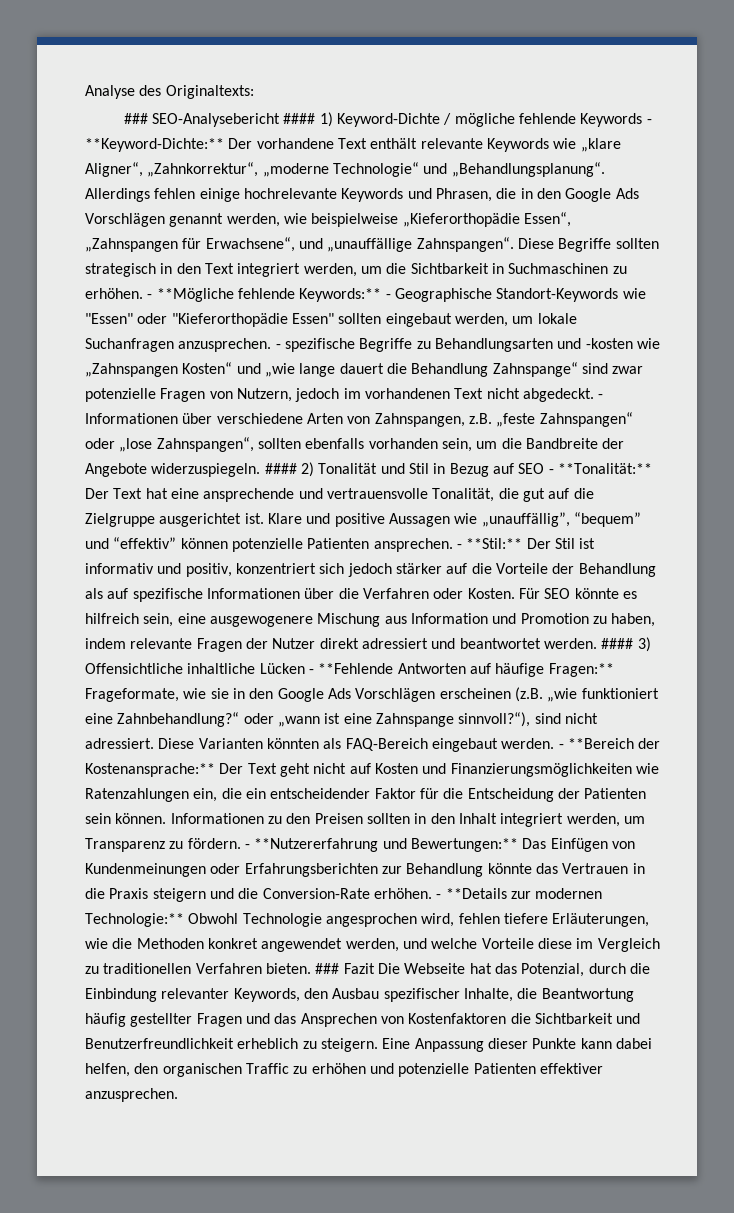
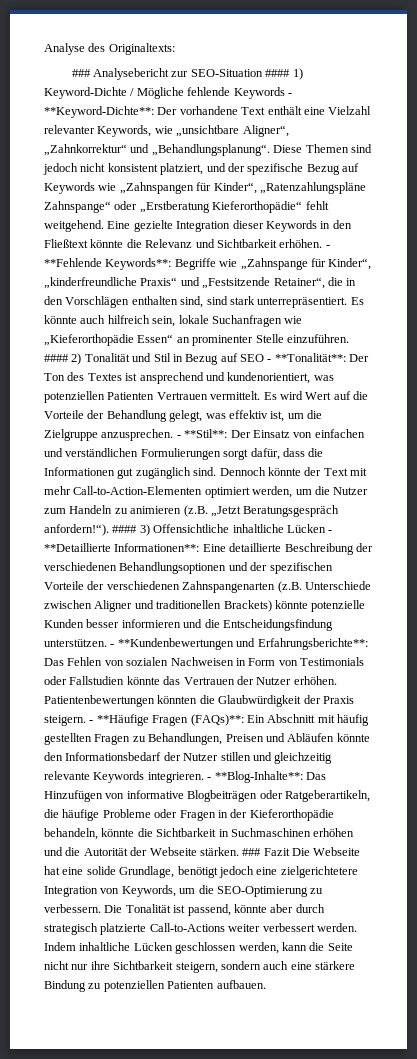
[152,113,281,127] SEO-Analysebericht -> [93,68,263,80] Analysebericht zur SEO-Situation
[454,113,515,127] mögliche -> [136,87,184,99] Mögliche
[85,138,224,152] **Keyword-Dichte:** -> [44,106,154,118] **Keyword-Dichte**:
[420,138,621,152] [85,162,605,177] [85,188,639,202] [85,212,571,227] [85,237,659,252] [85,263,627,277] [85,288,646,302] [85,313,577,327] [85,338,660,352] [85,362,644,377] [85,388,604,402] [85,412,633,427] [85,437,625,452] [85,463,261,477] relevante Keywords wie „klare Aligner“, „Zahnkorrektur“, „moderne Technologie“ und „Behandlungsplanung“. Allerdings fehlen einige hochrelevante Keywords und Phrasen, die in den Google Ads Vorschlägen genannt werden, wie beispielweise „Kieferorthopädie Essen“, „Zahnspangen für Erwachsene“, und „unauffällige Zahnspangen“. Diese Begriffe sollten strategisch in den Text integriert werden, um die Sichtbarkeit in Suchmaschinen zu erhöhen. - **Mögliche fehlende Keywords:** - Geographische Standort-Keywords wie "Essen" oder "Kieferorthopädie Essen" sollten eingebaut werden, um lokale Suchanfragen anzusprechen. - spezifische Begriffe zu Behandlungsarten und -kosten wie „Zahnspangen Kosten“ und „wie lange dauert die Behandlung Zahnspange“ sind zwar potenzielle Fragen von Nutzern, jedoch im vorhandenen Text nicht abgedeckt. - Informationen über verschiedene Arten von Zahnspangen, z.B. „feste Zahnspangen“ oder „lose Zahnspangen“, sollten ebenfalls vorhanden sein, um die Bandbreite der Angebote widerzuspiegeln. -> [303,106,372,115] [44,125,289,137] [44,144,372,156] [43,163,359,175] [44,182,366,194] [44,201,329,213] [44,220,352,232] [44,239,330,248] [44,258,372,270] [44,277,357,289] [44,296,364,308] [44,315,303,327] [44,334,349,346] eine Vielzahl relevanter Keywords, wie „unsichtbare Aligner“, „Zahnkorrektur“ und „Behandlungsplanung“. Diese Themen sind jedoch nicht konsistent platziert, und der spezifische Bezug auf Keywords wie „Zahnspangen für Kinder“, „Ratenzahlungspläne Zahnspange“ oder „Erstberatung Kieferorthopädie“ fehlt weitgehend. Eine gezielte Integration dieser Keywords in den Fließtext könnte die Relevanz und Sichtbarkeit erhöhen. - **Fehlende Keywords**: Begriffe wie „Zahnspange für Kinder“, „kinderfreundliche Praxis“ und „Festsitzende Retainer“, die in den Vorschlägen enthalten sind, sind stark unterrepräsentiert. Es könnte auch hilfreich sein, lokale Suchanfragen wie „Kieferorthopädie Essen“ an prominenter Stelle einzuführen.
[557,463,652,474] [85,488,594,502] [85,512,641,527] [85,537,596,552] [85,563,442,577] **Tonalität:** Der Text hat eine ansprechende und vertrauensvolle Tonalität, die gut auf die Zielgruppe ausgerichtet ist. Klare und positive Aussagen wie „unauffällig”, “bequem” und “effektiv” können potenzielle Patienten ansprechen. - **Stil:** Der Stil ist informativ und positiv, konzentriert sich jedoch stärker -> [274,353,370,362] [44,372,334,384] [44,391,332,403] **Tonalität**: Der Ton des Textes ist ansprechend und kundenorientiert, was potenziellen Patienten Vertrauen vermittelt. Es wird Wert
[85,588,637,602] [85,613,656,627] [85,638,597,652] als auf spezifische Informationen über die Verfahren oder Kosten. Für SEO könnte es hilfreich sein, eine ausgewogenere Mischung aus Information und Promotion zu haben, indem relevante Fragen der Nutzer direkt adressiert und beantwortet werden. -> [169,410,322,422] [44,429,365,441] [44,448,324,460] [44,467,367,479] [44,486,369,498] [44,505,340,517] [44,524,109,536] gelegt, was effektiv ist, um die Zielgruppe anzusprechen. - **Stil**: Der Einsatz von einfachen und verständlichen Formulierungen sorgt dafür, dass die Informationen gut zugänglich sind. Dennoch könnte der Text mit mehr Call-to-Action-Elementen optimiert werden, um die Nutzer zum Handeln zu animieren (z.B. „Jetzt Beratungsgespräch anfordern!“).
[318,663,614,677] [85,687,659,702] [85,712,598,727] [85,738,661,752] [85,763,659,777] [85,788,647,802] [85,813,645,827] [85,838,635,852] [85,863,645,877] [85,888,603,902] [85,913,650,927] [85,938,660,952] [85,963,311,974] **Fehlende Antworten auf häufige Fragen:** Frageformate, wie sie in den Google Ads Vorschlägen erscheinen (z.B. „wie funktioniert eine Zahnbehandlung?“ oder „wann ist eine Zahnspange sinnvoll?“), sind nicht adressiert. Diese Varianten könnten als FAQ-Bereich eingebaut werden. - **Bereich der Kostenansprache:** Der Text geht nicht auf Kosten und Finanzierungsmöglichkeiten wie Ratenzahlungen ein, die ein entscheidender Faktor für die Entscheidung der Patienten sein können. Informationen zu den Preisen sollten in den Inhalt integriert werden, um Transparenz zu fördern. - **Nutzererfahrung und Bewertungen:** Das Einfügen von Kundenmeinungen oder Erfahrungsberichten zur Behandlung könnte das Vertrauen in die Praxis steigern und die Conversion-Rate erhöhen. - **Details zur modernen Technologie:** Obwohl Technologie angesprochen wird, fehlen tiefere Erläuterungen, wie die Methoden konkret angewendet werden, und welche Vorteile diese im Vergleich zu traditionellen Verfahren bieten. -> [44,543,373,555] [44,562,333,574] [44,581,371,593] [44,600,366,612] [44,619,333,631] [44,638,368,650] [44,657,364,666] [44,676,337,685] [44,695,354,707] [44,714,369,726] [44,733,370,745] [44,752,333,764] [44,771,326,783] [44,790,370,802] [44,809,334,821] [44,828,355,840] [44,847,239,856] **Detaillierte Informationen**: Eine detaillierte Beschreibung der verschiedenen Behandlungsoptionen und der spezifischen Vorteile der verschiedenen Zahnspangenarten (z.B. Unterschiede zwischen Aligner und traditionellen Brackets) könnte potenzielle Kunden besser informieren und die Entscheidungsfindung unterstützen. - **Kundenbewertungen und Erfahrungsberichte**: Das Fehlen von sozialen Nachweisen in Form von Testimonials oder Fallstudien könnte das Vertrauen der Nutzer erhöhen. Patientenbewertungen könnten die Glaubwürdigkeit der Praxis steigern. - **Häufige Fragen (FAQs)**: Ein Abschnitt mit häufig gestellten Fragen zu Behandlungen, Preisen und Abläufen könnte den Informationsbedarf der Nutzer stillen und gleichzeitig relevante Keywords integrieren. - **Blog-Inhalte**: Das Hinzufügen von informative Blogbeiträgen oder Ratgeberartikeln, die häufige Probleme oder Fragen in der Kieferorthopädie behandeln, könnte die Sichtbarkeit in Suchmaschinen erhöhen und die Autorität der Webseite stärken.
[494,963,650,977] [85,988,634,1002] [85,1013,641,1027] [85,1038,652,1052] [85,1063,603,1077] [85,1088,178,1102] das Potenzial, durch die Einbindung relevanter Keywords, den Ausbau spezifischer Inhalte, die Beantwortung häufig gestellter Fragen und das Ansprechen von Kostenfaktoren die Sichtbarkeit und Benutzerfreundlichkeit erheblich zu steigern. Eine Anpassung dieser Punkte kann dabei helfen, den organischen Traffic zu erhöhen und potenzielle Patienten effektiver anzusprechen. -> [62,866,358,878] [44,885,324,897] [44,904,325,916] [44,923,357,935] [44,942,353,954] [44,961,355,973] [44,980,266,992] eine solide Grundlage, benötigt jedoch eine zielgerichtetere Integration von Keywords, um die SEO-Optimierung zu verbessern. Die Tonalität ist passend, könnte aber durch strategisch platzierte Call-to-Actions weiter verbessert werden. Indem inhaltliche Lücken geschlossen werden, kann die Seite nicht nur ihre Sichtbarkeit steigern, sondern auch eine stärkere Bindung zu potenziellen Patienten aufbauen.

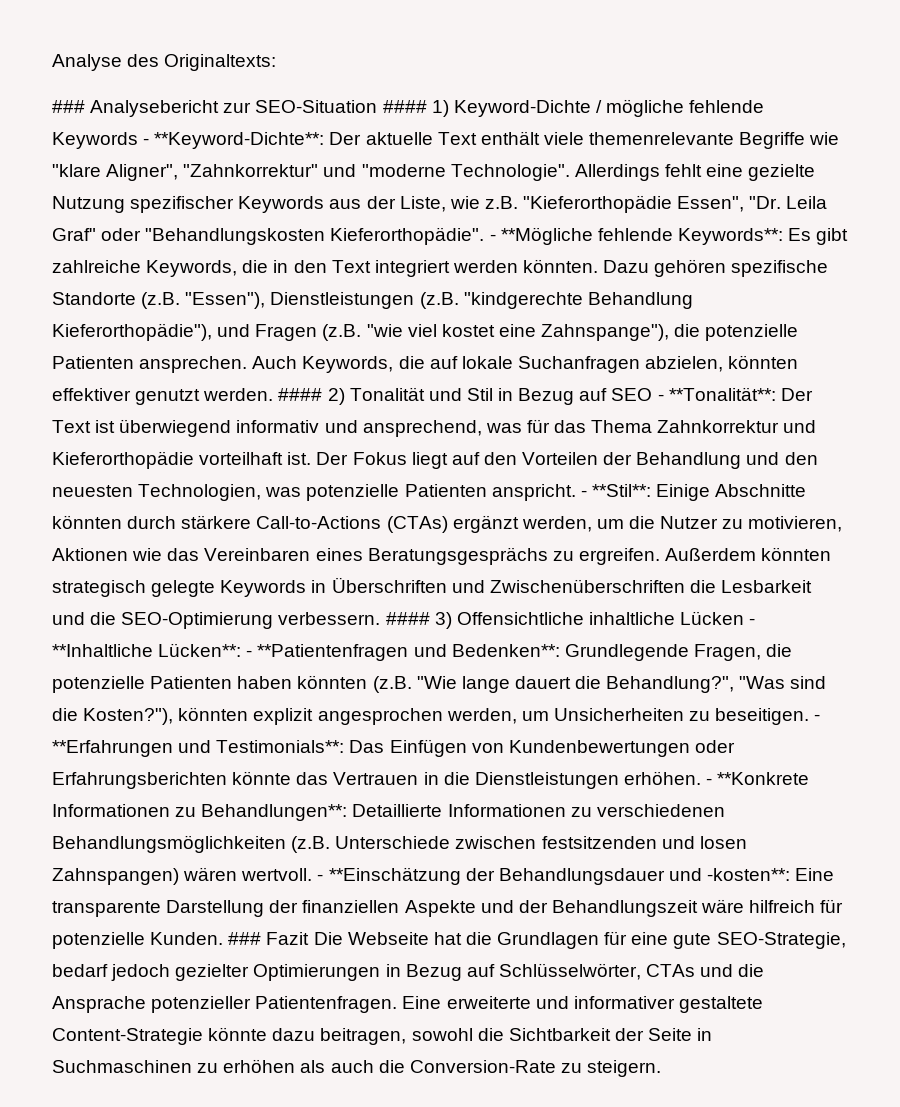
[136,87,184,99] Mögliche -> [606,99,685,117] mögliche
[179,106,238,115] vorhandene -> [365,132,433,145] aktuelle
[303,106,372,115] [44,125,289,137] [44,144,372,156] [43,163,359,175] [44,182,366,194] [44,201,329,213] [44,220,352,232] [44,239,330,248] [44,258,372,270] [44,277,357,289] [44,296,364,308] [44,315,303,327] [44,334,349,346] eine Vielzahl relevanter Keywords, wie „unsichtbare Aligner“, „Zahnkorrektur“ und „Behandlungsplanung“. Diese Themen sind jedoch nicht konsistent platziert, und der spezifische Bezug auf Keywords wie „Zahnspangen für Kinder“, „Ratenzahlungspläne Zahnspange“ oder „Erstberatung Kieferorthopädie“ fehlt weitgehend. Eine gezielte Integration dieser Keywords in den Fließtext könnte die Relevanz und Sichtbarkeit erhöhen. - **Fehlende Keywords**: Begriffe wie „Zahnspange für Kinder“, „kinderfreundliche Praxis“ und „Festsitzende Retainer“, die in den Vorschlägen enthalten sind, sind stark unterrepräsentiert. Es könnte auch hilfreich sein, lokale Suchanfragen wie „Kieferorthopädie Essen“ an prominenter Stelle einzuführen. -> [543,132,840,149] [52,164,816,181] [52,195,828,213] [52,227,849,245] [52,259,829,277] [52,292,693,309] [52,323,799,341] [52,355,799,373] [52,388,274,405] viele themenrelevante Begriffe wie "klare Aligner", "Zahnkorrektur" und "moderne Technologie". Allerdings fehlt eine gezielte Nutzung spezifischer Keywords aus der Liste, wie z.B. "Kieferorthopädie Essen", "Dr. Leila Graf" oder "Behandlungskosten Kieferorthopädie". - **Mögliche fehlende Keywords**: Es gibt zahlreiche Keywords, die in den Text integriert werden könnten. Dazu gehören spezifische Standorte (z.B. "Essen"), Dienstleistungen (z.B. "kindgerechte Behandlung Kieferorthopädie"), und Fragen (z.B. "wie viel kostet eine Zahnspange"), die potenzielle Patienten ansprechen. Auch Keywords, die auf lokale Suchanfragen abzielen, könnten effektiver genutzt werden.
[44,372,334,384] [44,391,368,403] [44,410,322,422] [44,429,365,441] [44,448,324,460] [44,467,367,479] [44,486,369,498] [44,505,340,517] [44,524,109,536] Ton des Textes ist ansprechend und kundenorientiert, was potenziellen Patienten Vertrauen vermittelt. Es wird Wert auf die Vorteile der Behandlung gelegt, was effektiv ist, um die Zielgruppe anzusprechen. - **Stil**: Der Einsatz von einfachen und verständlichen Formulierungen sorgt dafür, dass die Informationen gut zugänglich sind. Dennoch könnte der Text mit mehr Call-to-Action-Elementen optimiert werden, um die Nutzer zum Handeln zu animieren (z.B. „Jetzt Beratungsgespräch anfordern!“). -> [52,419,817,437] [52,451,818,469] [52,484,807,501] [52,515,843,533] [52,547,832,565] [52,577,813,597] [52,612,381,629] Text ist überwiegend informativ und ansprechend, was für das Thema Zahnkorrektur und Kieferorthopädie vorteilhaft ist. Der Fokus liegt auf den Vorteilen der Behandlung und den neuesten Technologien, was potenzielle Patienten anspricht. - **Stil**: Einige Abschnitte könnten durch stärkere Call-to-Actions (CTAs) ergänzt werden, um die Nutzer zu motivieren, Aktionen wie das Vereinbaren eines Beratungsgesprächs zu ergreifen. Außerdem könnten strategisch gelegte Keywords in Überschriften und Zwischenüberschriften die Lesbarkeit und die SEO-Optimierung verbessern.
[44,543,373,555] [44,562,333,574] [44,581,371,593] [44,600,366,612] [44,619,333,631] [44,638,368,650] [44,657,364,666] [44,676,337,685] [44,695,354,707] [44,714,369,726] [44,733,370,745] [44,752,333,764] [44,771,326,783] [44,790,370,802] [44,809,334,821] [44,828,355,840] [44,847,239,856] **Detaillierte Informationen**: Eine detaillierte Beschreibung der verschiedenen Behandlungsoptionen und der spezifischen Vorteile der verschiedenen Zahnspangenarten (z.B. Unterschiede zwischen Aligner und traditionellen Brackets) könnte potenzielle Kunden besser informieren und die Entscheidungsfindung unterstützen. - **Kundenbewertungen und Erfahrungsberichte**: Das Fehlen von sozialen Nachweisen in Form von Testimonials oder Fallstudien könnte das Vertrauen der Nutzer erhöhen. Patientenbewertungen könnten die Glaubwürdigkeit der Praxis steigern. - **Häufige Fragen (FAQs)**: Ein Abschnitt mit häufig gestellten Fragen zu Behandlungen, Preisen und Abläufen könnte den Informationsbedarf der Nutzer stillen und gleichzeitig relevante Keywords integrieren. - **Blog-Inhalte**: Das Hinzufügen von informative Blogbeiträgen oder Ratgeberartikeln, die häufige Probleme oder Fragen in der Kieferorthopädie behandeln, könnte die Sichtbarkeit in Suchmaschinen erhöhen und die Autorität der Webseite stärken. -> [52,643,793,661] [52,675,827,693] [52,707,821,725] [52,739,735,757] [52,771,810,789] [52,804,725,821] [52,835,747,853] [52,867,835,885] [52,899,844,917] [52,932,224,949] **Inhaltliche Lücken**: - **Patientenfragen und Bedenken**: Grundlegende Fragen, die potenzielle Patienten haben könnten (z.B. "Wie lange dauert die Behandlung?", "Was sind die Kosten?"), könnten explizit angesprochen werden, um Unsicherheiten zu beseitigen. - **Erfahrungen und Testimonials**: Das Einfügen von Kundenbewertungen oder Erfahrungsberichten könnte das Vertrauen in die Dienstleistungen erhöhen. - **Konkrete Informationen zu Behandlungen**: Detaillierte Informationen zu verschiedenen Behandlungsmöglichkeiten (z.B. Unterschiede zwischen festsitzenden und losen Zahnspangen) wären wertvoll. - **Einschätzung der Behandlungsdauer und -kosten**: Eine transparente Darstellung der finanziellen Aspekte und der Behandlungszeit wäre hilfreich für potenzielle Kunden.
[62,866,358,878] [44,885,324,897] [44,904,325,916] [44,923,357,935] [44,942,353,954] [44,961,355,973] [44,980,266,992] eine solide Grundlage, benötigt jedoch eine zielgerichtetere Integration von Keywords, um die SEO-Optimierung zu verbessern. Die Tonalität ist passend, könnte aber durch strategisch platzierte Call-to-Actions weiter verbessert werden. Indem inhaltliche Lücken geschlossen werden, kann die Seite nicht nur ihre Sichtbarkeit steigern, sondern auch eine stärkere Bindung zu potenziellen Patienten aufbauen. -> [465,931,846,949] [52,963,765,981] [52,996,763,1013] [52,1027,713,1045] [52,1059,662,1077] die Grundlagen für eine gute SEO-Strategie, bedarf jedoch gezielter Optimierungen in Bezug auf Schlüsselwörter, CTAs und die Ansprache potenzieller Patientenfragen. Eine erweiterte und informativer gestaltete Content-Strategie könnte dazu beitragen, sowohl die Sichtbarkeit der Seite in Suchmaschinen zu erhöhen als auch die Conversion-Rate zu steigern.

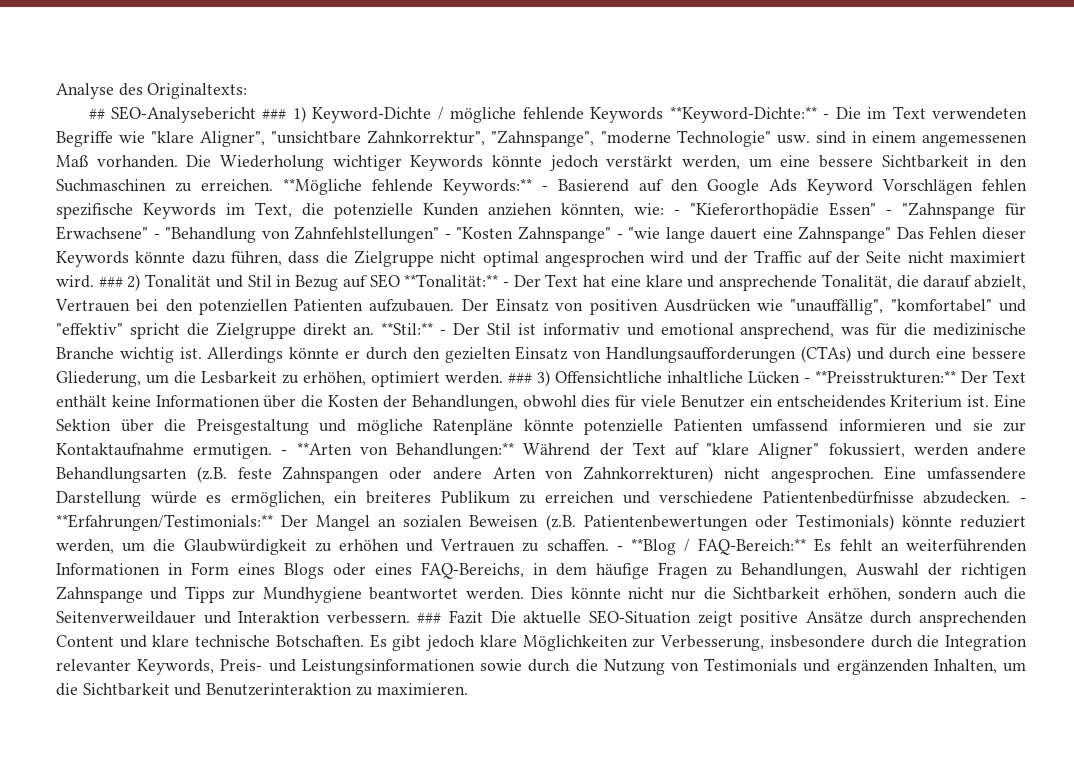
[52,100,427,117] ### Analysebericht zur SEO-Situation #### -> [88,106,287,123] ## SEO-Analysebericht ###
[143,131,840,149] [52,164,816,181] [52,195,828,213] [52,227,849,245] [52,259,829,277] [52,292,693,309] [52,323,799,341] [52,355,799,373] [52,388,323,405] - **Keyword-Dichte**: Der aktuelle Text enthält viele themenrelevante Begriffe wie "klare Aligner", "Zahnkorrektur" und "moderne Technologie". Allerdings fehlt eine gezielte Nutzung spezifischer Keywords aus der Liste, wie z.B. "Kieferorthopädie Essen", "Dr. Leila Graf" oder "Behandlungskosten Kieferorthopädie". - **Mögliche fehlende Keywords**: Es gibt zahlreiche Keywords, die in den Text integriert werden könnten. Dazu gehören spezifische Standorte (z.B. "Essen"), Dienstleistungen (z.B. "kindgerechte Behandlung Kieferorthopädie"), und Fragen (z.B. "wie viel kostet eine Zahnspange"), die potenzielle Patienten ansprechen. Auch Keywords, die auf lokale Suchanfragen abzielen, könnten effektiver genutzt werden. #### -> [669,106,1027,123] [56,130,1028,147] [56,155,1027,171] [56,178,1027,195] [56,202,1026,219] [56,226,1026,243] [56,250,1027,267] [56,275,123,288] **Keyword-Dichte:** - Die im Text verwendeten Begriffe wie "klare Aligner", "unsichtbare Zahnkorrektur", "Zahnspange", "moderne Technologie" usw. sind in einem angemessenen Maß vorhanden. Die Wiederholung wichtiger Keywords könnte jedoch verstärkt werden, um eine bessere Sichtbarkeit in den Suchmaschinen zu erreichen. **Mögliche fehlende Keywords:** - Basierend auf den Google Ads Keyword Vorschlägen fehlen spezifische Keywords im Text, die potenzielle Kunden anziehen könnten, wie: - "Kieferorthopädie Essen" - "Zahnspange für Erwachsene" - "Behandlung von Zahnfehlstellungen" - "Kosten Zahnspange" - "wie lange dauert eine Zahnspange" Das Fehlen dieser Keywords könnte dazu führen, dass die Zielgruppe nicht optimal angesprochen wird und der Traffic auf der Seite nicht maximiert wird. ###
[657,387,813,401] [52,419,232,437] - **Tonalität**: Der Text ist überwiegend -> [404,274,1027,291] [55,298,1027,315] [56,322,536,339] **Tonalität:** - Der Text hat eine klare und ansprechende Tonalität, die darauf abzielt, Vertrauen bei den potenziellen Patienten aufzubauen. Der Einsatz von positiven Ausdrücken wie "unauffällig", "komfortabel" und "effektiv" spricht die Zielgruppe direkt an. **Stil:** - Der Stil ist
(358, 426) none -> [660,323,734,335] emotional
[554,420,817,433] [52,451,818,469] [52,484,807,501] [52,515,843,533] [52,547,832,565] [52,577,813,597] [52,612,430,629] das Thema Zahnkorrektur und Kieferorthopädie vorteilhaft ist. Der Fokus liegt auf den Vorteilen der Behandlung und den neuesten Technologien, was potenzielle Patienten anspricht. - **Stil**: Einige Abschnitte könnten durch stärkere Call-to-Actions (CTAs) ergänzt werden, um die Nutzer zu motivieren, Aktionen wie das Vereinbaren eines Beratungsgesprächs zu ergreifen. Außerdem könnten strategisch gelegte Keywords in Überschriften und Zwischenüberschriften die Lesbarkeit und die SEO-Optimierung verbessern. #### -> [904,323,1027,336] [56,346,1026,363] [56,371,532,387] die medizinische Branche wichtig ist. Allerdings könnte er durch den gezielten Einsatz von Handlungsaufforderungen (CTAs) und durch eine bessere Gliederung, um die Lesbarkeit zu erhöhen, optimiert werden. ###
[52,643,793,661] [52,675,827,693] [52,707,821,725] [52,739,735,757] [52,771,810,789] [52,804,725,821] [52,835,747,853] [52,867,835,885] [52,899,844,917] [52,931,846,949] [52,963,765,981] [52,996,763,1013] [52,1027,713,1045] [52,1059,662,1077] **Inhaltliche Lücken**: - **Patientenfragen und Bedenken**: Grundlegende Fragen, die potenzielle Patienten haben könnten (z.B. "Wie lange dauert die Behandlung?", "Was sind die Kosten?"), könnten explizit angesprochen werden, um Unsicherheiten zu beseitigen. - **Erfahrungen und Testimonials**: Das Einfügen von Kundenbewertungen oder Erfahrungsberichten könnte das Vertrauen in die Dienstleistungen erhöhen. - **Konkrete Informationen zu Behandlungen**: Detaillierte Informationen zu verschiedenen Behandlungsmöglichkeiten (z.B. Unterschiede zwischen festsitzenden und losen Zahnspangen) wären wertvoll. - **Einschätzung der Behandlungsdauer und -kosten**: Eine transparente Darstellung der finanziellen Aspekte und der Behandlungszeit wäre hilfreich für potenzielle Kunden. ### Fazit Die Webseite hat die Grundlagen für eine gute SEO-Strategie, bedarf jedoch gezielter Optimierungen in Bezug auf Schlüsselwörter, CTAs und die Ansprache potenzieller Patientenfragen. Eine erweiterte und informativer gestaltete Content-Strategie könnte dazu beitragen, sowohl die Sichtbarkeit der Seite in Suchmaschinen zu erhöhen als auch die Conversion-Rate zu steigern. -> [815,370,1026,384] [56,394,1027,411] [56,419,1026,435] [56,442,1026,459] [56,466,1026,483] [56,491,1027,507] [56,514,1026,531] [56,538,1027,555] [56,562,1027,579] [56,586,1026,603] [56,610,1028,627] [56,634,1028,651] [56,658,1026,675] [56,683,468,696] **Preisstrukturen:** Der Text enthält keine Informationen über die Kosten der Behandlungen, obwohl dies für viele Benutzer ein entscheidendes Kriterium ist. Eine Sektion über die Preisgestaltung und mögliche Ratenpläne könnte potenzielle Patienten umfassend informieren und sie zur Kontaktaufnahme ermutigen. - **Arten von Behandlungen:** Während der Text auf "klare Aligner" fokussiert, werden andere Behandlungsarten (z.B. feste Zahnspangen oder andere Arten von Zahnkorrekturen) nicht angesprochen. Eine umfassendere Darstellung würde es ermöglichen, ein breiteres Publikum zu erreichen und verschiedene Patientenbedürfnisse abzudecken. - **Erfahrungen/Testimonials:** Der Mangel an sozialen Beweisen (z.B. Patientenbewertungen oder Testimonials) könnte reduziert werden, um die Glaubwürdigkeit zu erhöhen und Vertrauen zu schaffen. - **Blog / FAQ-Bereich:** Es fehlt an weiterführenden Informationen in Form eines Blogs oder eines FAQ-Bereichs, in dem häufige Fragen zu Behandlungen, Auswahl der richtigen Zahnspange und Tipps zur Mundhygiene beantwortet werden. Dies könnte nicht nur die Sichtbarkeit erhöhen, sondern auch die Seitenverweildauer und Interaktion verbessern. ### Fazit Die aktuelle SEO-Situation zeigt positive Ansätze durch ansprechenden Content und klare technische Botschaften. Es gibt jedoch klare Möglichkeiten zur Verbesserung, insbesondere durch die Integration relevanter Keywords, Preis- und Leistungsinformationen sowie durch die Nutzung von Testimonials und ergänzenden Inhalten, um die Sichtbarkeit und Benutzerinteraktion zu maximieren.

